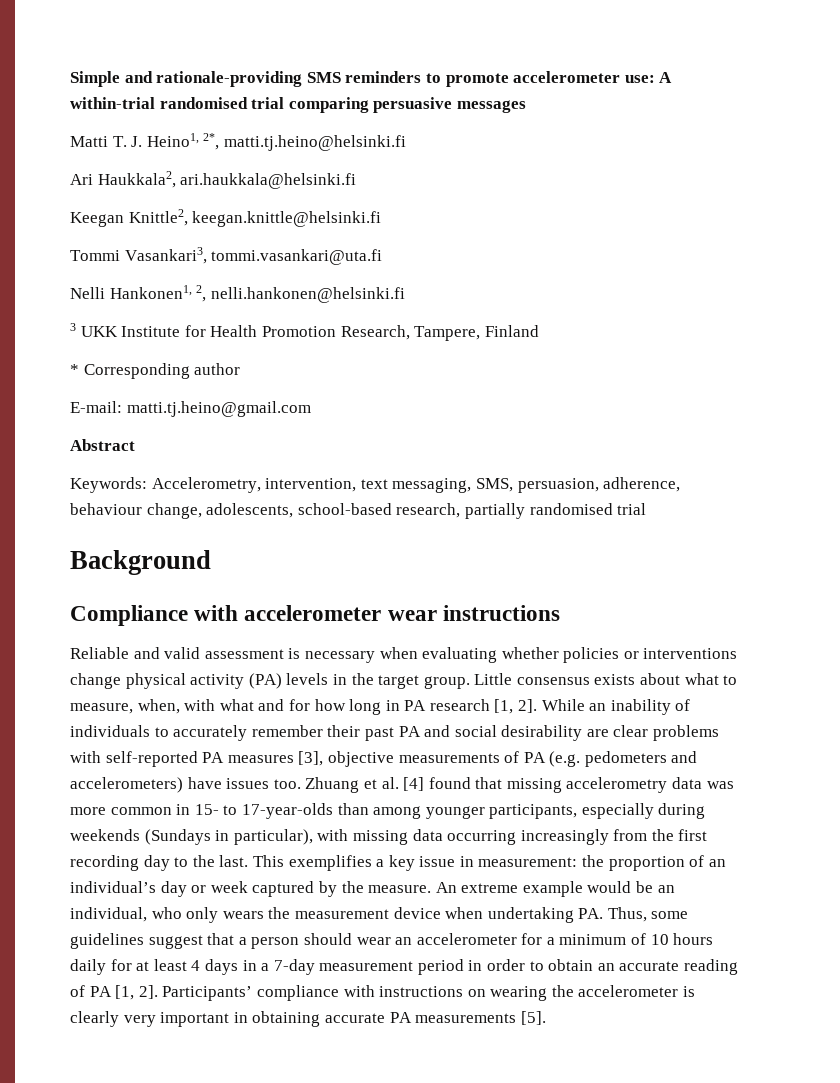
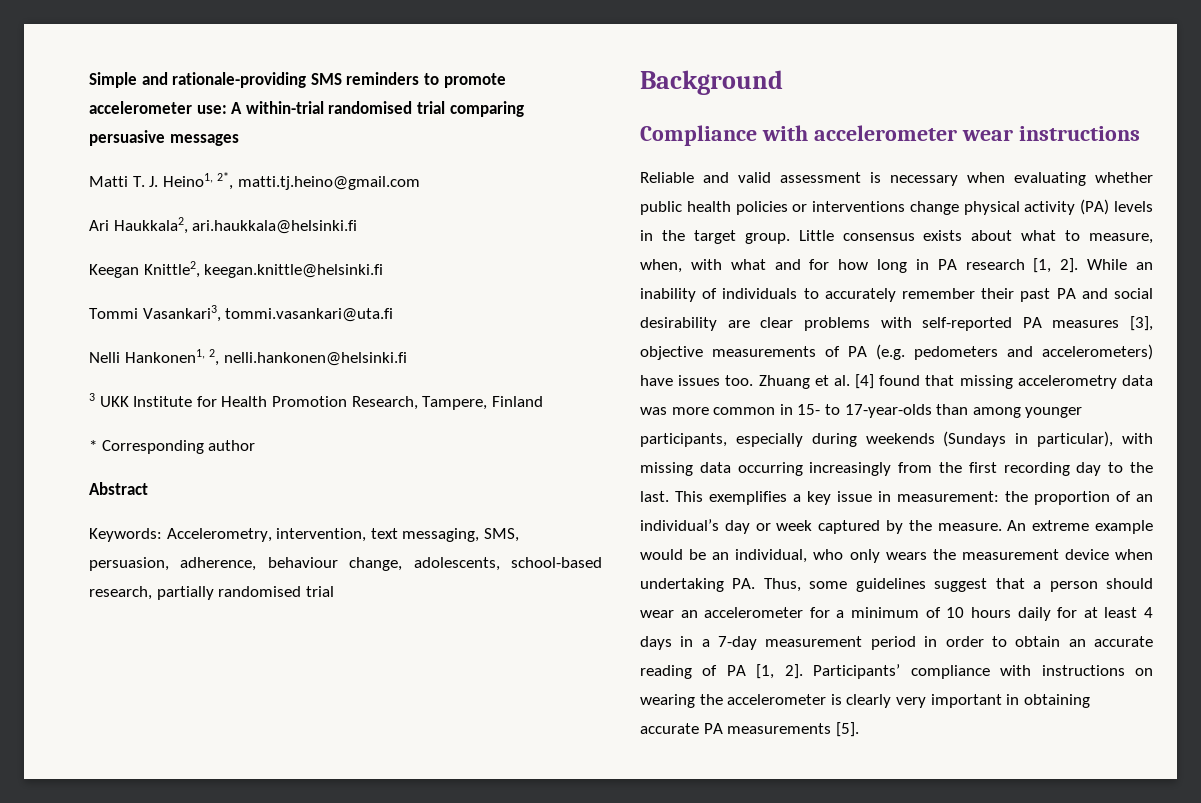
[223,135,406,151] matti.tj.heino@helsinki.fi -> [237,176,420,190] matti.tj.heino@gmail.com
[70,401,311,417] // E-mail: matti.tj.heino@gmail.com -> (256, 445) none
(559, 653) none -> [640,201,731,215] public health

